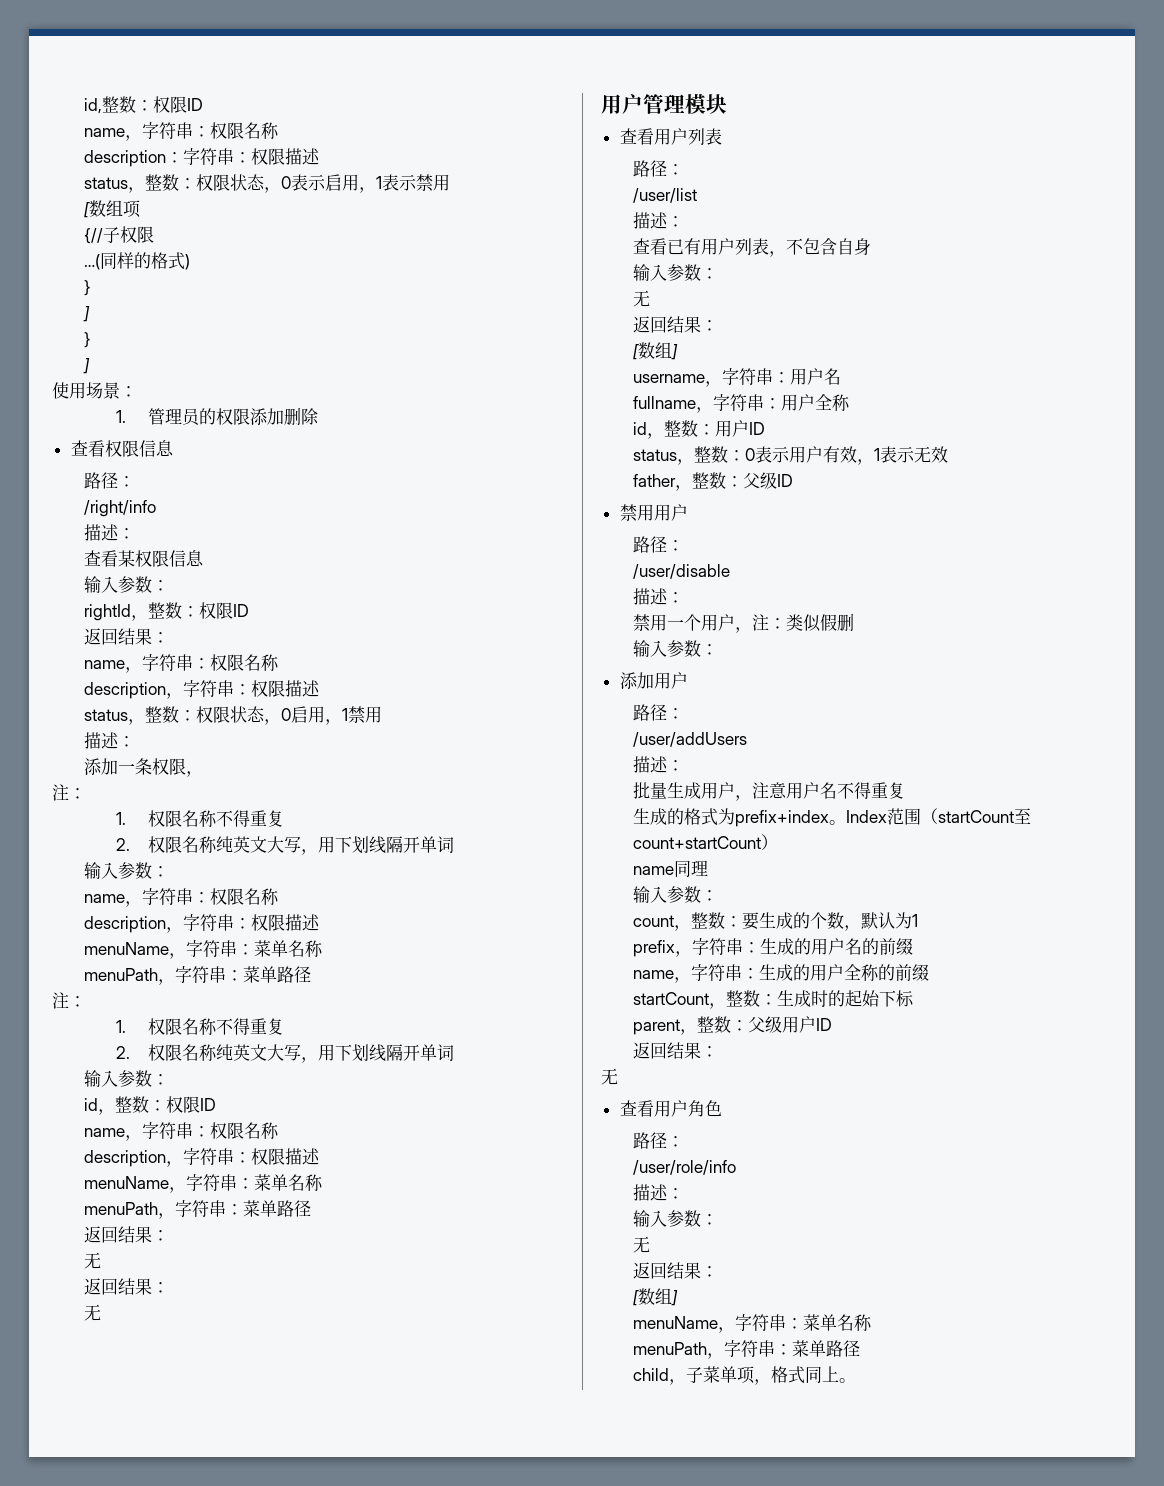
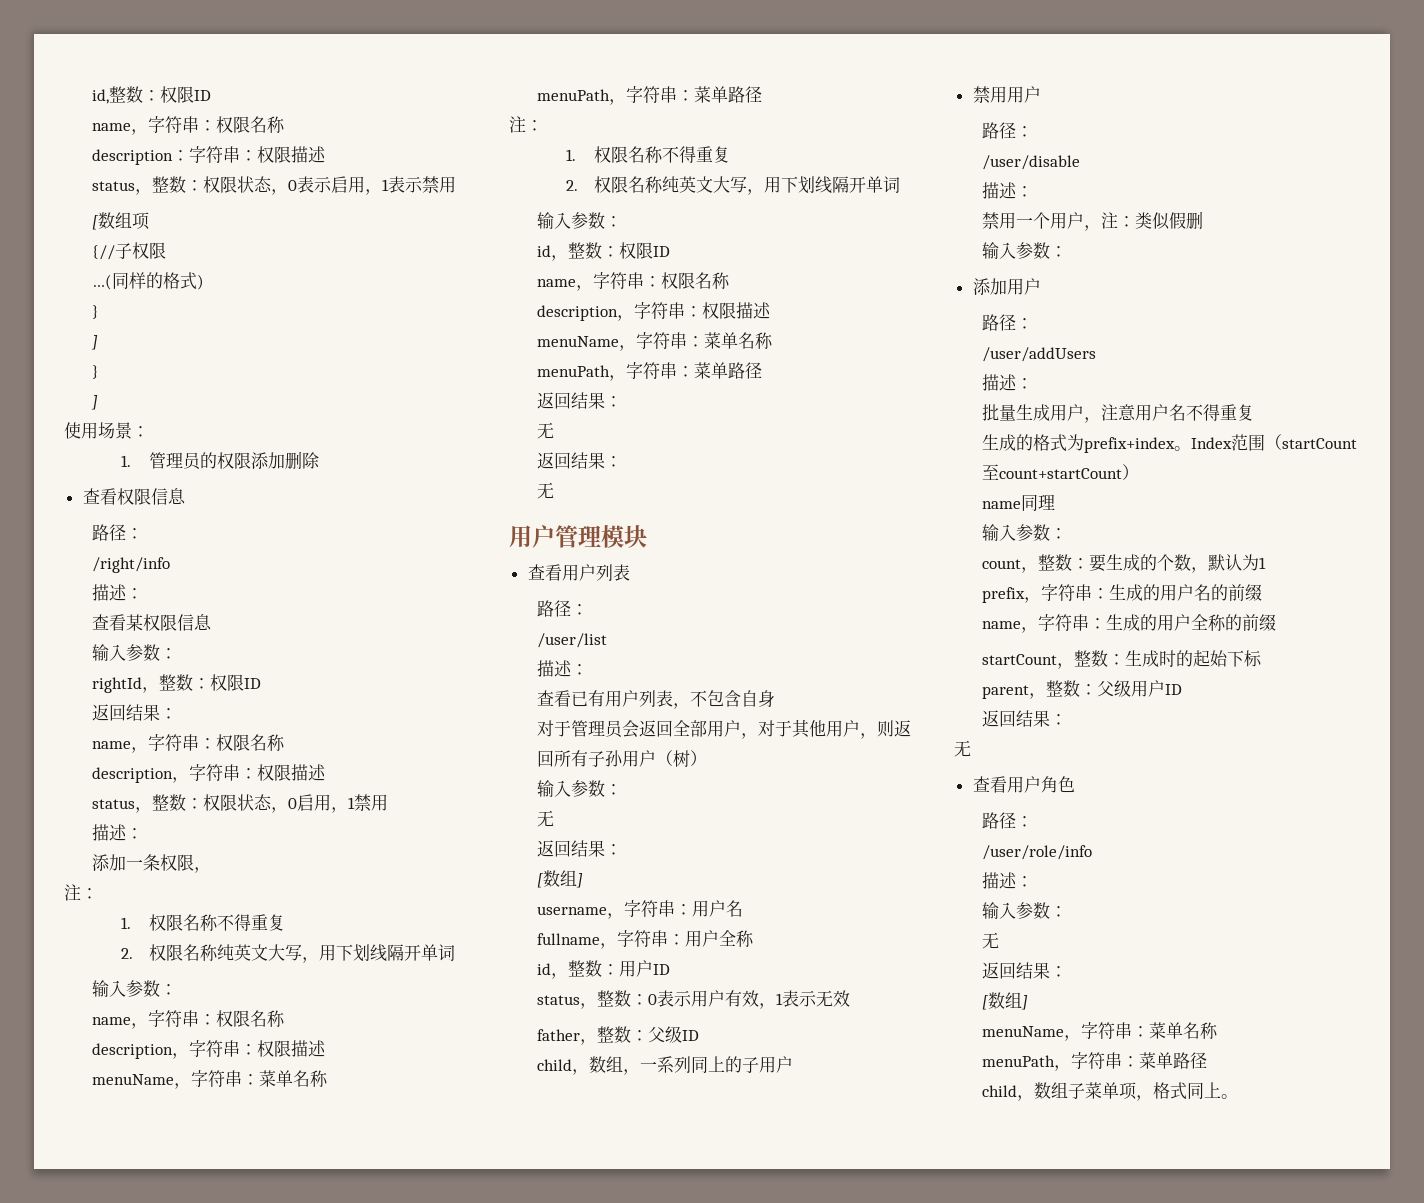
(872, 246) none -> [537,719,912,739] [537,750,708,767] // 对于管理员会返回全部用户，对于其他用户，则返回所有子孙用户（树）
(794, 480) none -> [537,1056,794,1075] // child，数组，一系列同上的子用户
(687, 1382) none -> [1034,1082,1069,1099] 数组

